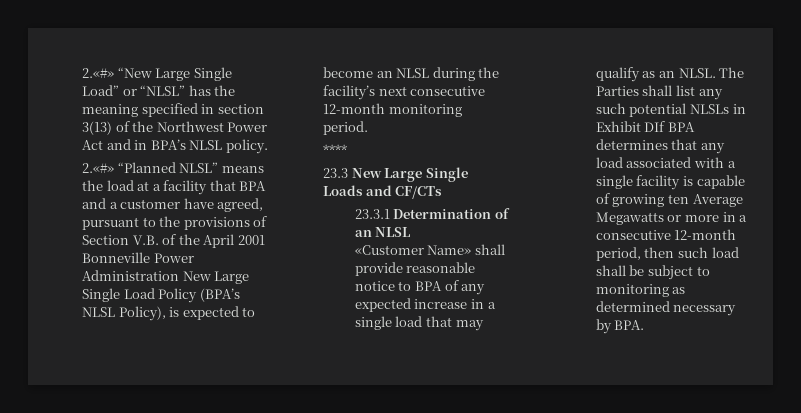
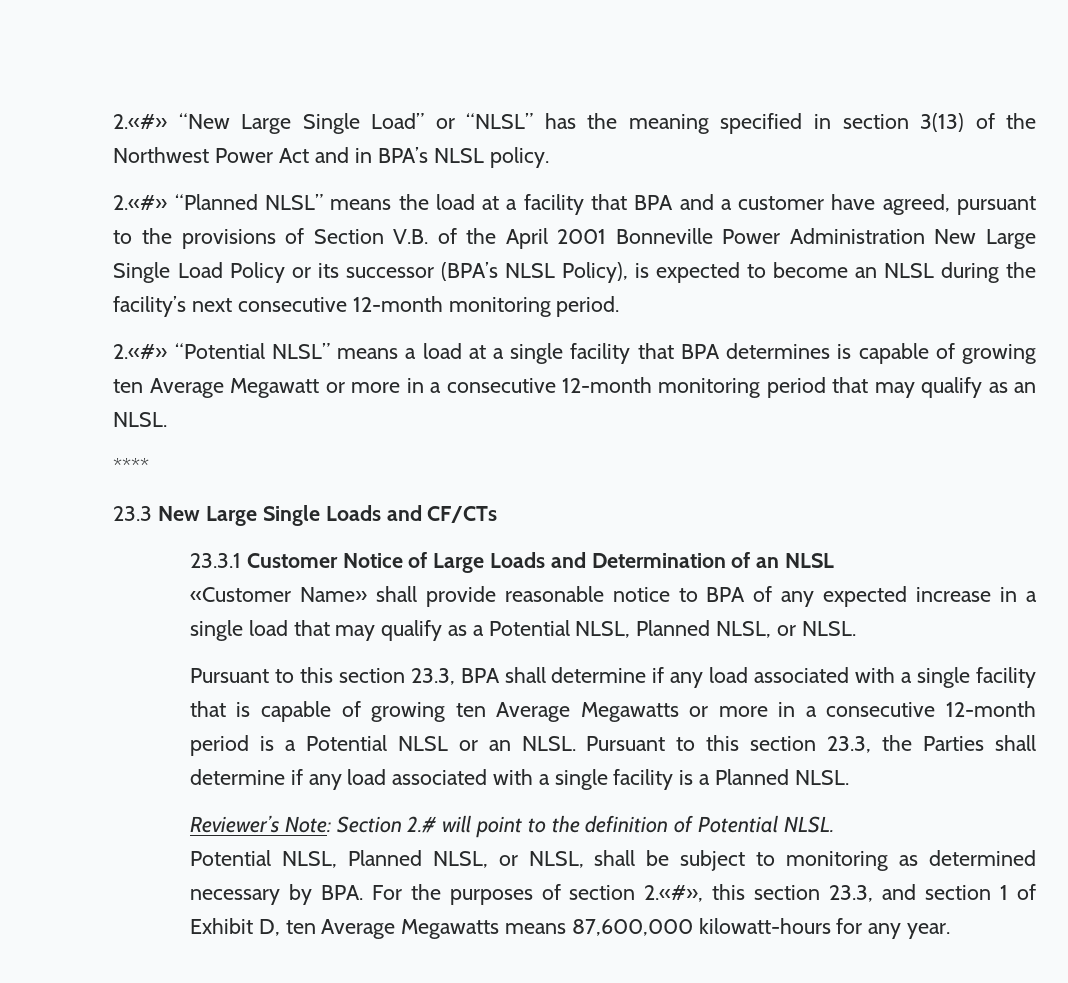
(198, 295) none -> [291,263,434,278] or its successor
(368, 128) none -> [113,343,1036,364] [113,377,1037,398] [113,412,168,427] // 2.«#» “Potential NLSL” means a load at a single facility that BPA determines is capable of growing ten Average Megawatt or more in a consecutive 12-month monitoring period that may qualify as an NLSL.
(390, 214) none -> [246,552,586,573] Customer Notice of Large Loads and
[659,67,745,78] [595,85,723,100] [595,103,746,117] [595,121,696,132] [595,139,726,154] [595,157,736,168] [595,175,681,190] an NLSL. The Parties shall list any such potential NLSLs in Exhibit DIf BPA determines that any load associated with a single facility -> [472,620,856,638] [189,667,1037,688] [189,701,226,717] a Potential NLSL, Planned NLSL, or NLSL. // Pursuant to this section 23.3, BPA shall determine if any load associated with a single facility that
[595,247,739,261] period, then such load -> [189,735,1037,756] [189,769,849,790] [189,815,834,838] [189,850,584,868] period is a Potential NLSL or an NLSL. Pursuant to this section 23.3, the Parties shall determine if any load associated with a single facility is a Planned NLSL. // Reviewer’s Note: Section 2.# will point to the definition of Potential NLSL. // Potential NLSL, Planned NLSL, or NLSL,
(645, 325) none -> [371,884,1036,905] [189,918,950,939] For the purposes of section 2.«#», this section 23.3, and section 1 of Exhibit D, ten Average Megawatts means 87,600,000 kilowatt-hours for any year.

